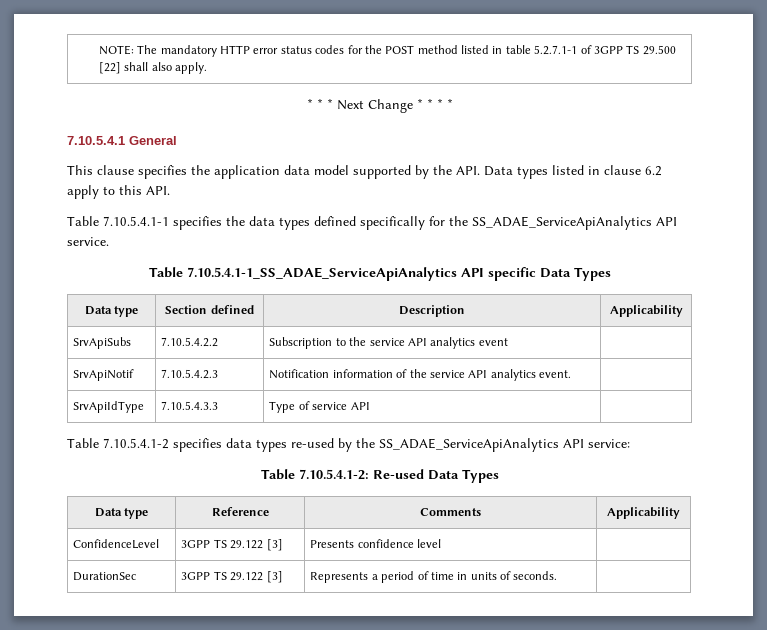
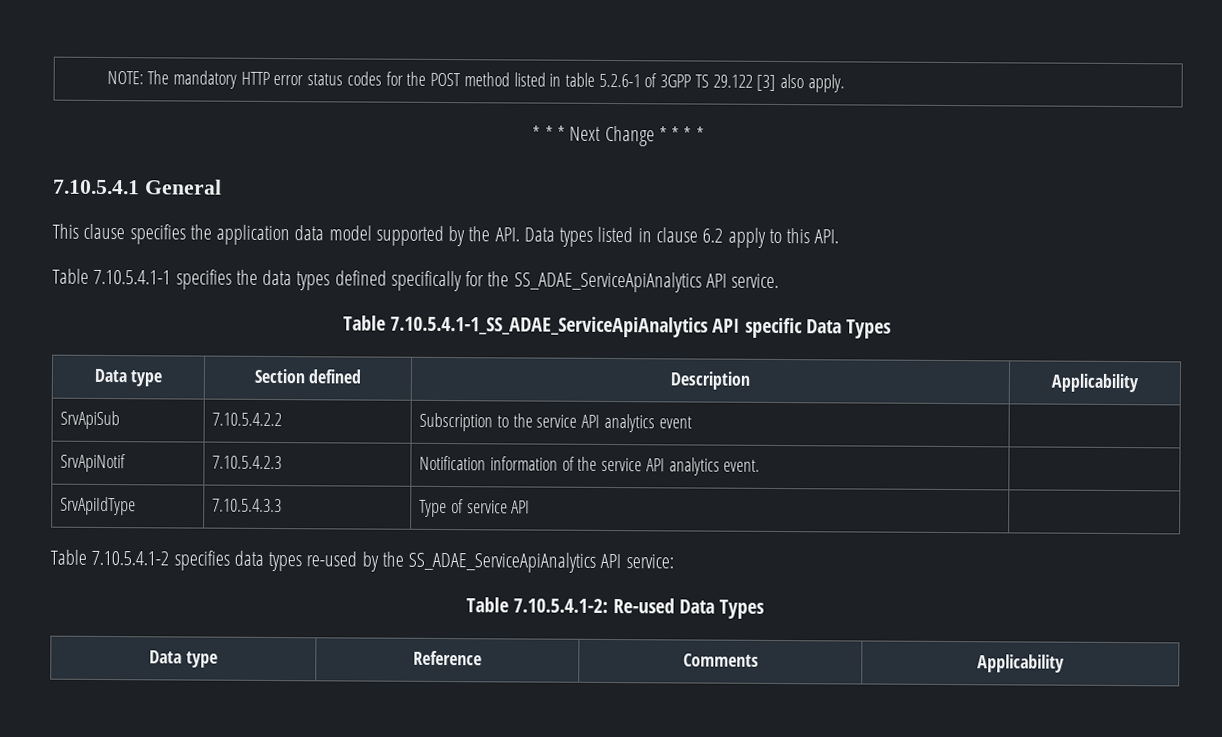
[534,45,578,55] 5.2.7.1-1 -> [598,73,641,88] 5.2.6-1
[642,45,676,55] [98,62,149,74] 29.500 [22] shall -> [712,74,777,91] 29.122 [3]
[73,337,132,349] SrvApiSubs -> [60,410,121,430] SrvApiSub
[73,539,160,549] [181,539,283,551] [310,539,442,548] [73,572,137,581] [181,571,283,583] [310,571,558,583] // ConfidenceLevel | 3GPP TS 29.122 [3] | Presents confidence level | // DurationSec | 3GPP TS 29.122 [3] | Represents a period of time in units of seconds. | -> (1065, 663) none

